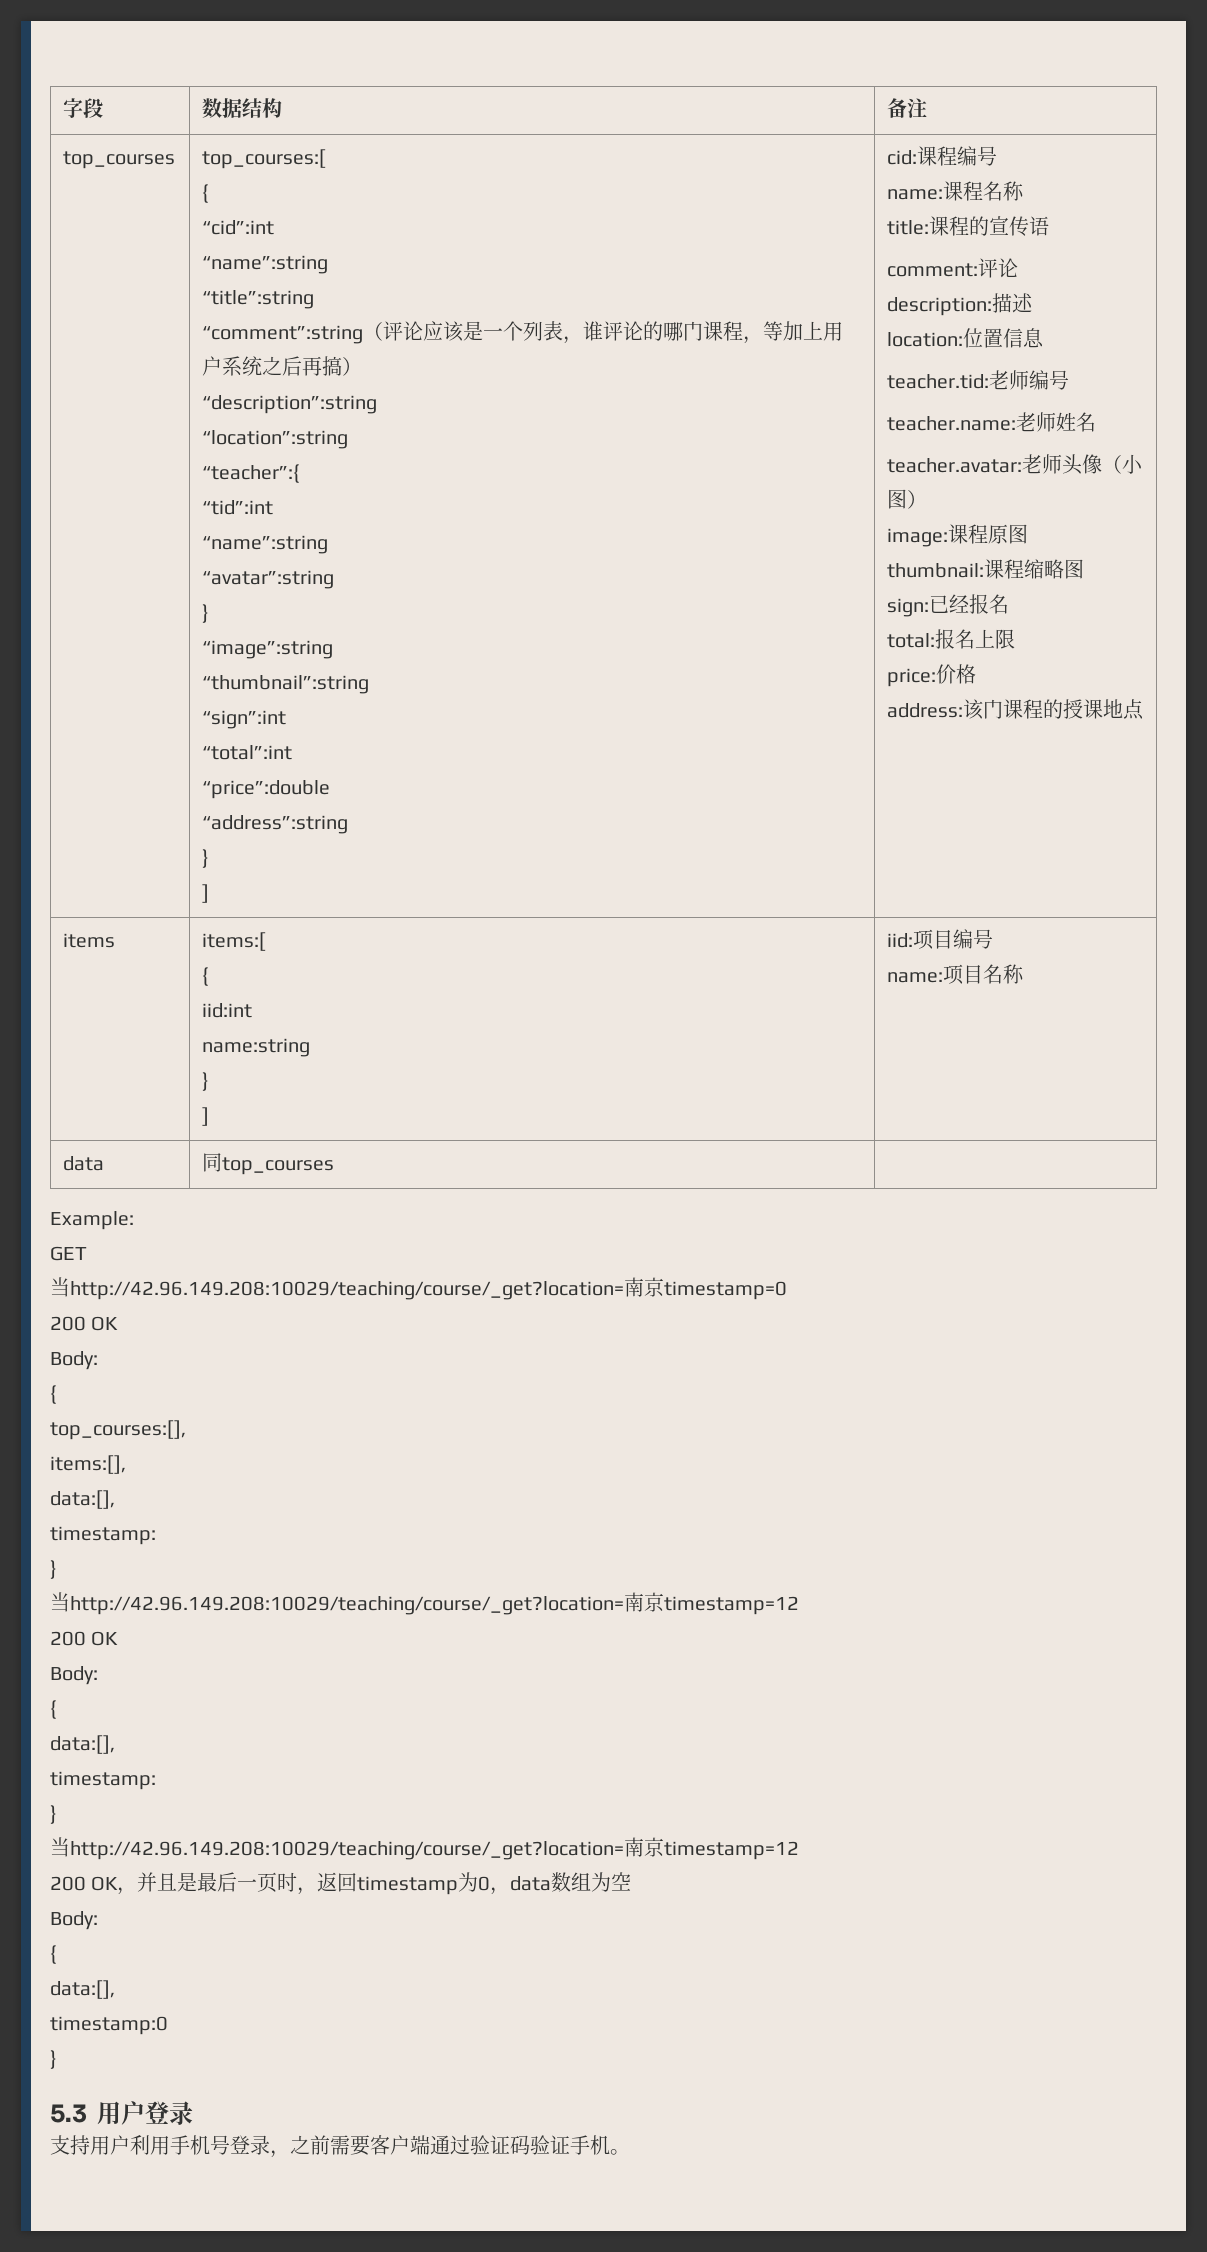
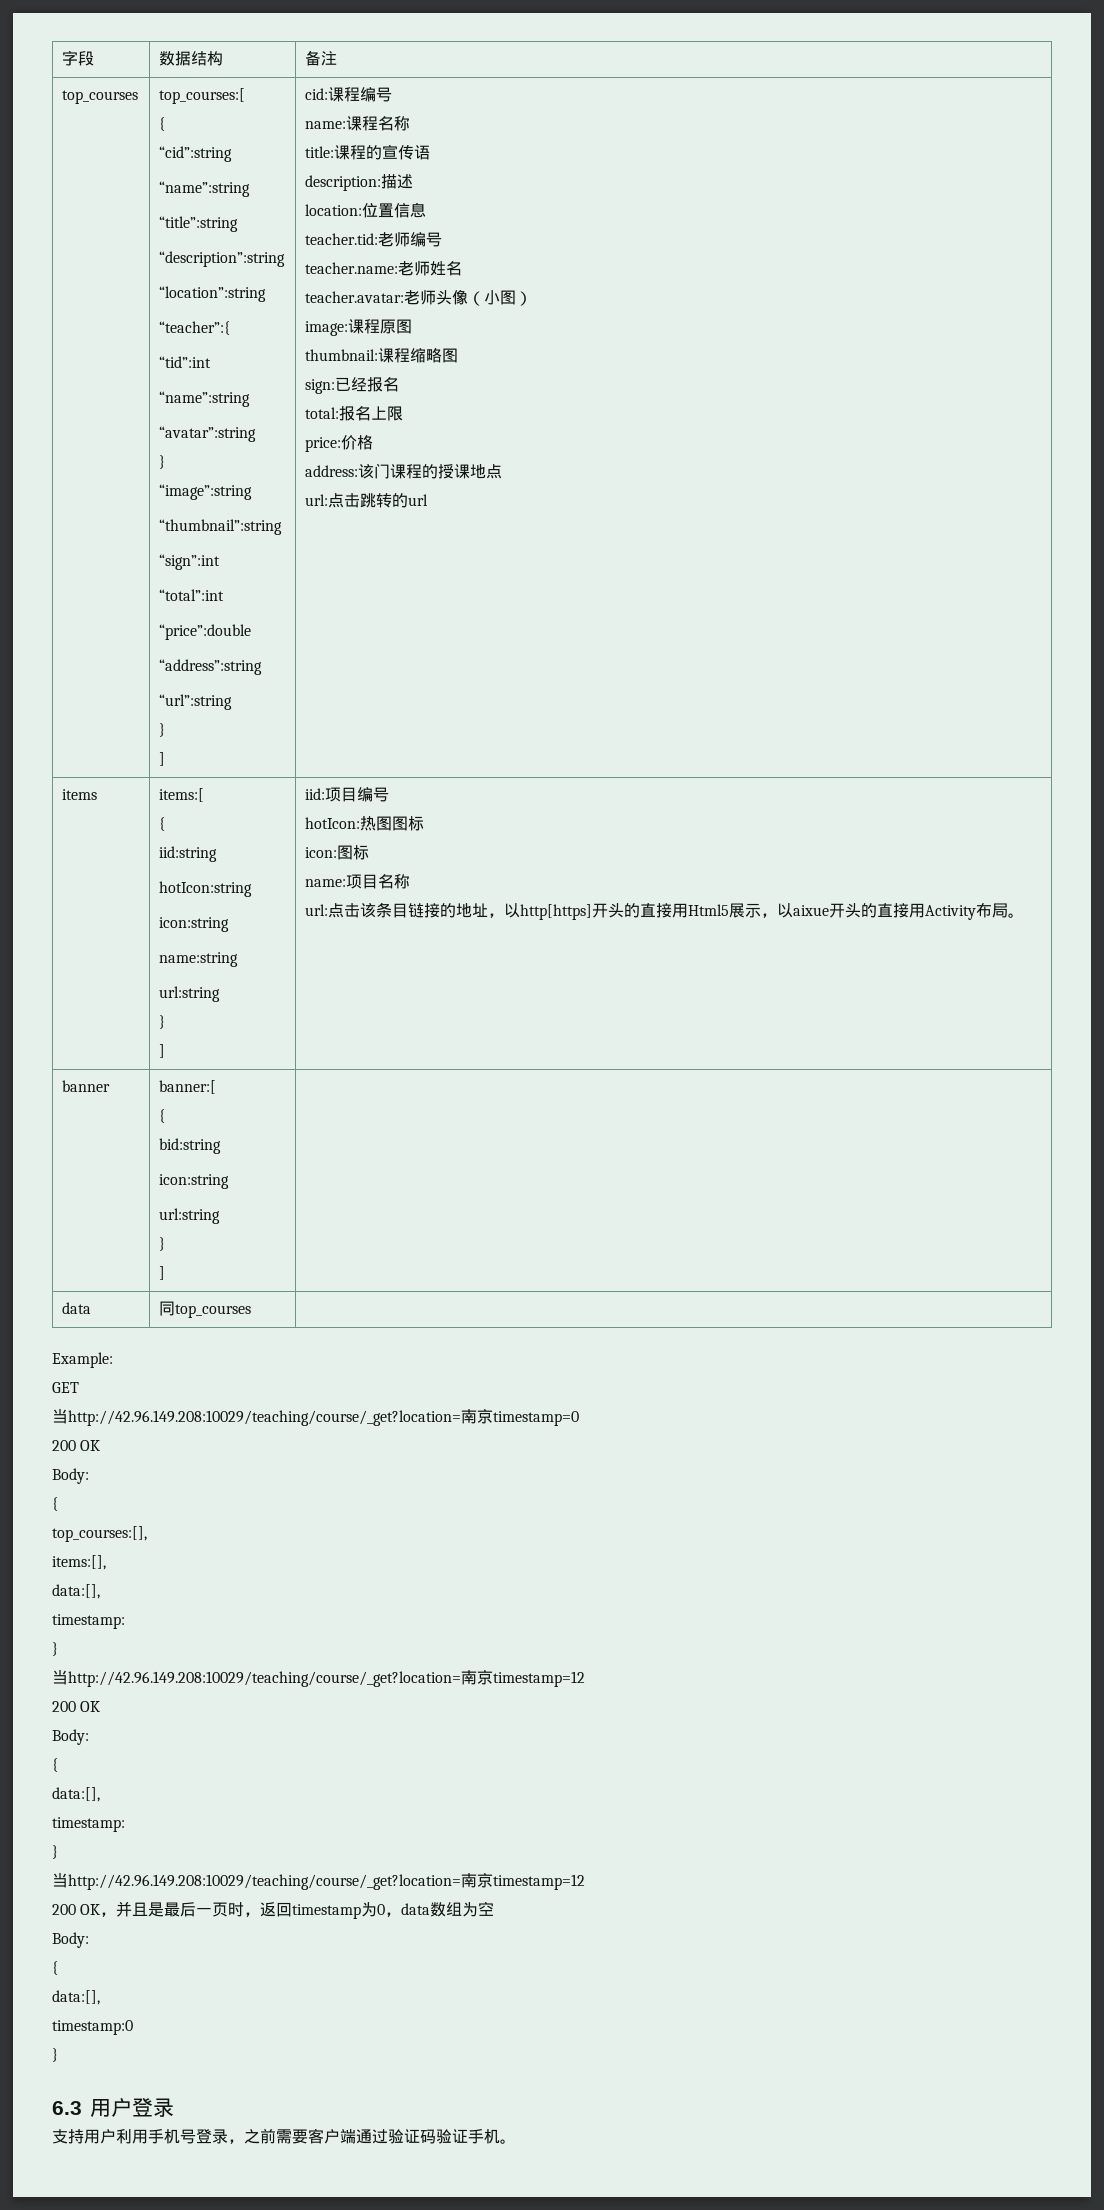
[202,220,275,235] “cid”:int -> [159,146,233,162] “cid”:string
[202,321,844,344] [202,356,363,376] // “comment”:string（评论应该是一个列表，谁评论的哪门课程，等加上用户系统之后再搞） -> (239, 224) none
(349, 824) none -> [159,694,233,710] // “url”:string
[887,258,1019,278] // comment:评论 -> (431, 152) none
(1145, 709) none -> [305,493,429,508] // url:点击跳转的url
[202,1003,253,1018] iid:int -> [159,846,218,862] [159,881,253,897] [159,917,230,932] iid:string // hotIcon:string // icon:string
(311, 1047) none -> [159,986,221,1002] // url:string
[887,964,1025,985] name:项目名称 -> [305,816,425,831] [305,845,370,860] [305,874,411,889] [305,902,1025,920] [62,1080,111,1092] [159,1080,217,1094] [159,1109,166,1123] [159,1138,222,1154] [159,1174,230,1189] [159,1208,221,1224] [159,1237,166,1251] [159,1266,166,1280] hotIcon:热图图标 // icon:图标 // name:项目名称 // url:点击该条目链接的地址，以http[https]开头的直接用Html5展示，以aixue开头的直接用Activity布局。 // banner | banner:[ // { // bid:string // icon:string // url:string // } // ] |
[50,2104,87,2123] 5.3 -> [52,2101,82,2115] 6.3

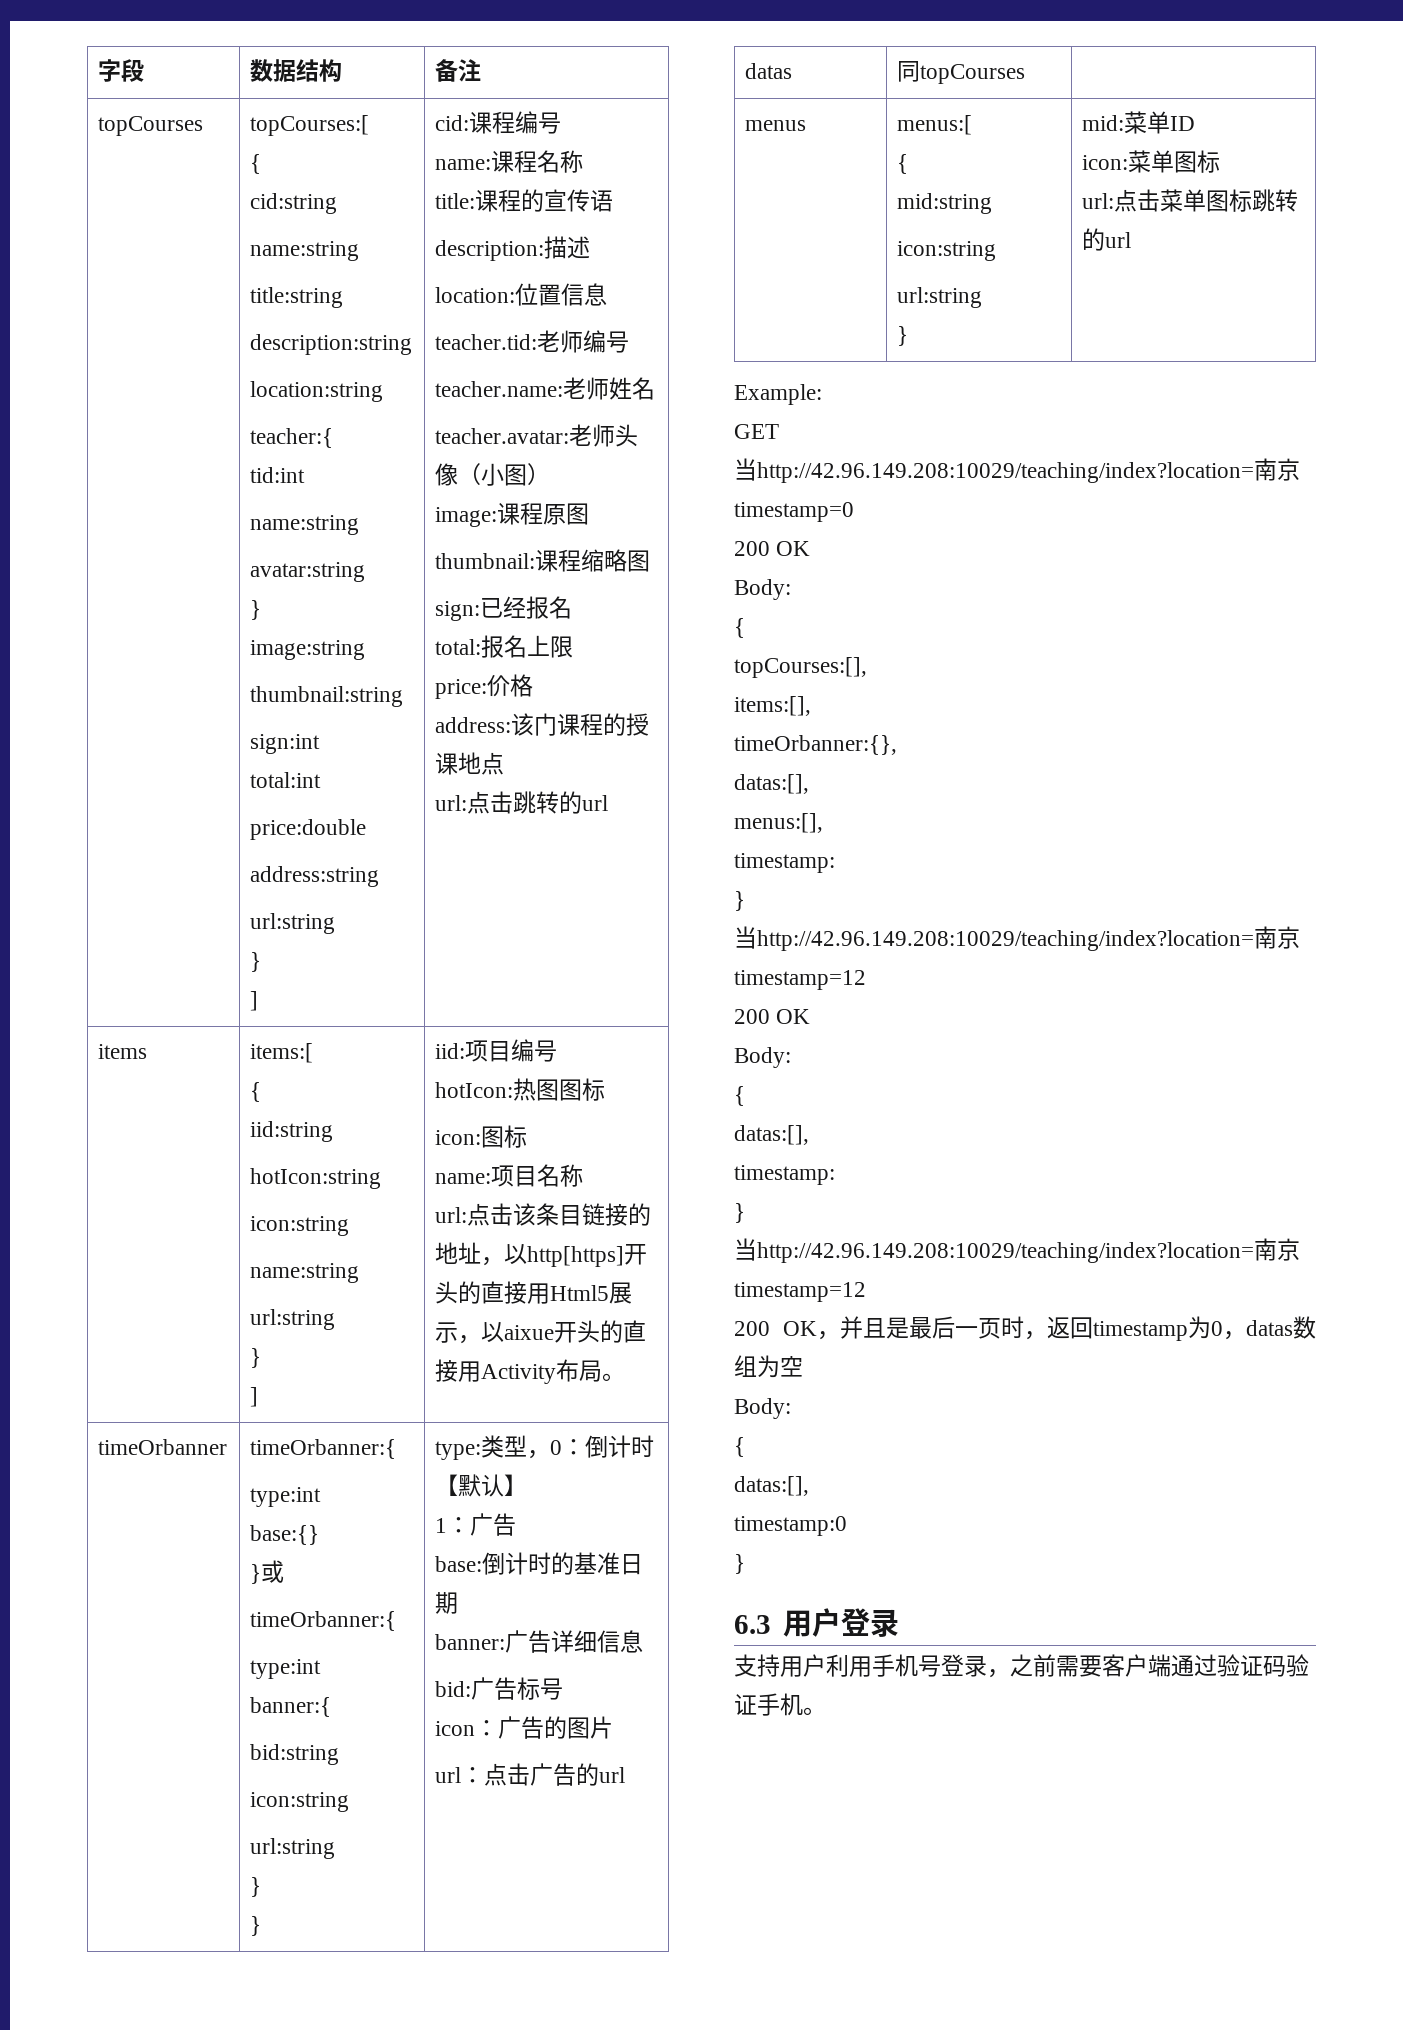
[62,90,139,104] [159,88,246,104] [159,117,166,131] [159,146,233,162] [159,181,251,197] [159,216,239,232] [159,251,286,267] [159,286,267,302] [159,321,231,335] [159,356,212,368] [159,391,251,407] [159,426,257,442] [159,455,166,469] [159,484,253,500] [159,519,283,535] [159,554,221,570] [159,589,225,601] [159,624,252,640] [159,659,263,675] [159,694,233,710] top_courses | top_courses:[ // { // “cid”:string // “name”:string // “title”:string // “description”:string // “location”:string // “teacher”:{ // “tid”:int // “name”:string // “avatar”:string // } // “image”:string // “thumbnail”:string // “sign”:int // “total”:int // “price”:double // “address”:string // “url”:string -> [98,116,204,136] [250,115,370,136] [250,154,262,174] [250,193,338,214] [250,241,360,261] [250,287,344,308] [250,334,413,355] [250,381,384,402] [250,428,334,448] [250,467,306,483] [250,515,360,535] [250,562,366,582] [250,600,262,620] [250,640,366,660] [250,686,404,707] [250,734,321,754] [250,772,322,788] [250,819,367,840] [250,866,380,887] [250,913,336,934] topCourses | topCourses:[ // { // cid:string // name:string // title:string // description:string // location:string // teacher:{ // tid:int // name:string // avatar:string // } // image:string // thumbnail:string // sign:int // total:int // price:double // address:string // url:string
[62,1080,111,1092] [159,1080,217,1094] [159,1109,166,1123] [159,1138,222,1154] [159,1174,230,1189] [159,1208,221,1224] [159,1237,166,1251] [159,1266,166,1280] [62,1302,92,1314] [159,1301,252,1318] banner | banner:[ // { // bid:string // icon:string // url:string // } // ] | // data | 同top_courses | -> [98,1439,228,1455] [250,1439,397,1459] [250,1487,322,1507] [250,1525,320,1545] [250,1560,285,1584] [250,1611,397,1631] [250,1659,322,1679] [250,1697,332,1717] [250,1744,340,1765] [250,1792,350,1812] [250,1838,336,1859] [250,1877,262,1897] [250,1916,262,1936] [435,1435,655,1460] [435,1474,528,1497] [435,1513,517,1536] [435,1552,644,1575] [435,1592,459,1614] [435,1630,644,1653] [435,1677,564,1700] [435,1716,614,1739] [435,1763,626,1786] [745,63,793,79] [897,61,1026,84] [745,120,807,131] [897,115,973,135] [897,154,909,174] [897,193,993,214] [897,241,997,261] [897,287,983,308] [897,326,909,346] [1082,111,1196,134] [1082,150,1221,173] [1082,189,1299,212] [1082,228,1132,251] timeOrbanner | timeOrbanner:{ // type:int // base:{} // }或 // timeOrbanner:{ // type:int // banner:{ // bid:string // icon:string // url:string // } // } | type:类型，0：倒计时【默认】 // 1：广告 // base:倒计时的基准日期 // banner:广告详细信息 // bid:广告标号 // icon：广告的图片 // url：点击广告的url // datas | 同topCourses | // menus | menus:[ // { // mid:string // icon:string // url:string // } | mid:菜单ID // icon:菜单图标 // url:点击菜单图标跳转的url
[68,1410,461,1426] http://42.96.149.208:10029/teaching/course/_get?location= -> [757,462,1254,483] http://42.96.149.208:10029/teaching/index?location=
[52,1526,147,1542] top_courses:[], -> [734,657,867,678] topCourses:[],
[52,1584,100,1599] [52,1614,125,1629] [52,1642,58,1656] [52,1670,461,1687] data:[], // timestamp: // } // 当http://42.96.149.208:10029/teaching/course/_get?location= -> [734,735,897,755] [734,774,809,794] [734,813,823,833] [734,853,835,873] [734,891,745,911] [734,926,1254,951] timeOrbanner:{}, // datas:[], // menus:[], // timestamp: // } // 当http://42.96.149.208:10029/teaching/index?location=
[52,1787,100,1802] [52,1817,125,1832] [52,1845,58,1859] [52,1873,461,1890] data:[], // timestamp: // } // 当http://42.96.149.208:10029/teaching/course/_get?location= -> [734,1125,809,1145] [734,1165,835,1185] [734,1203,745,1223] [734,1238,1254,1263] datas:[], // timestamp: // } // 当http://42.96.149.208:10029/teaching/index?location=
[401,1903,431,1915] data -> [1246,1320,1293,1336] datas
[52,1990,100,2005] data:[], -> [734,1476,809,1496] datas:[],

